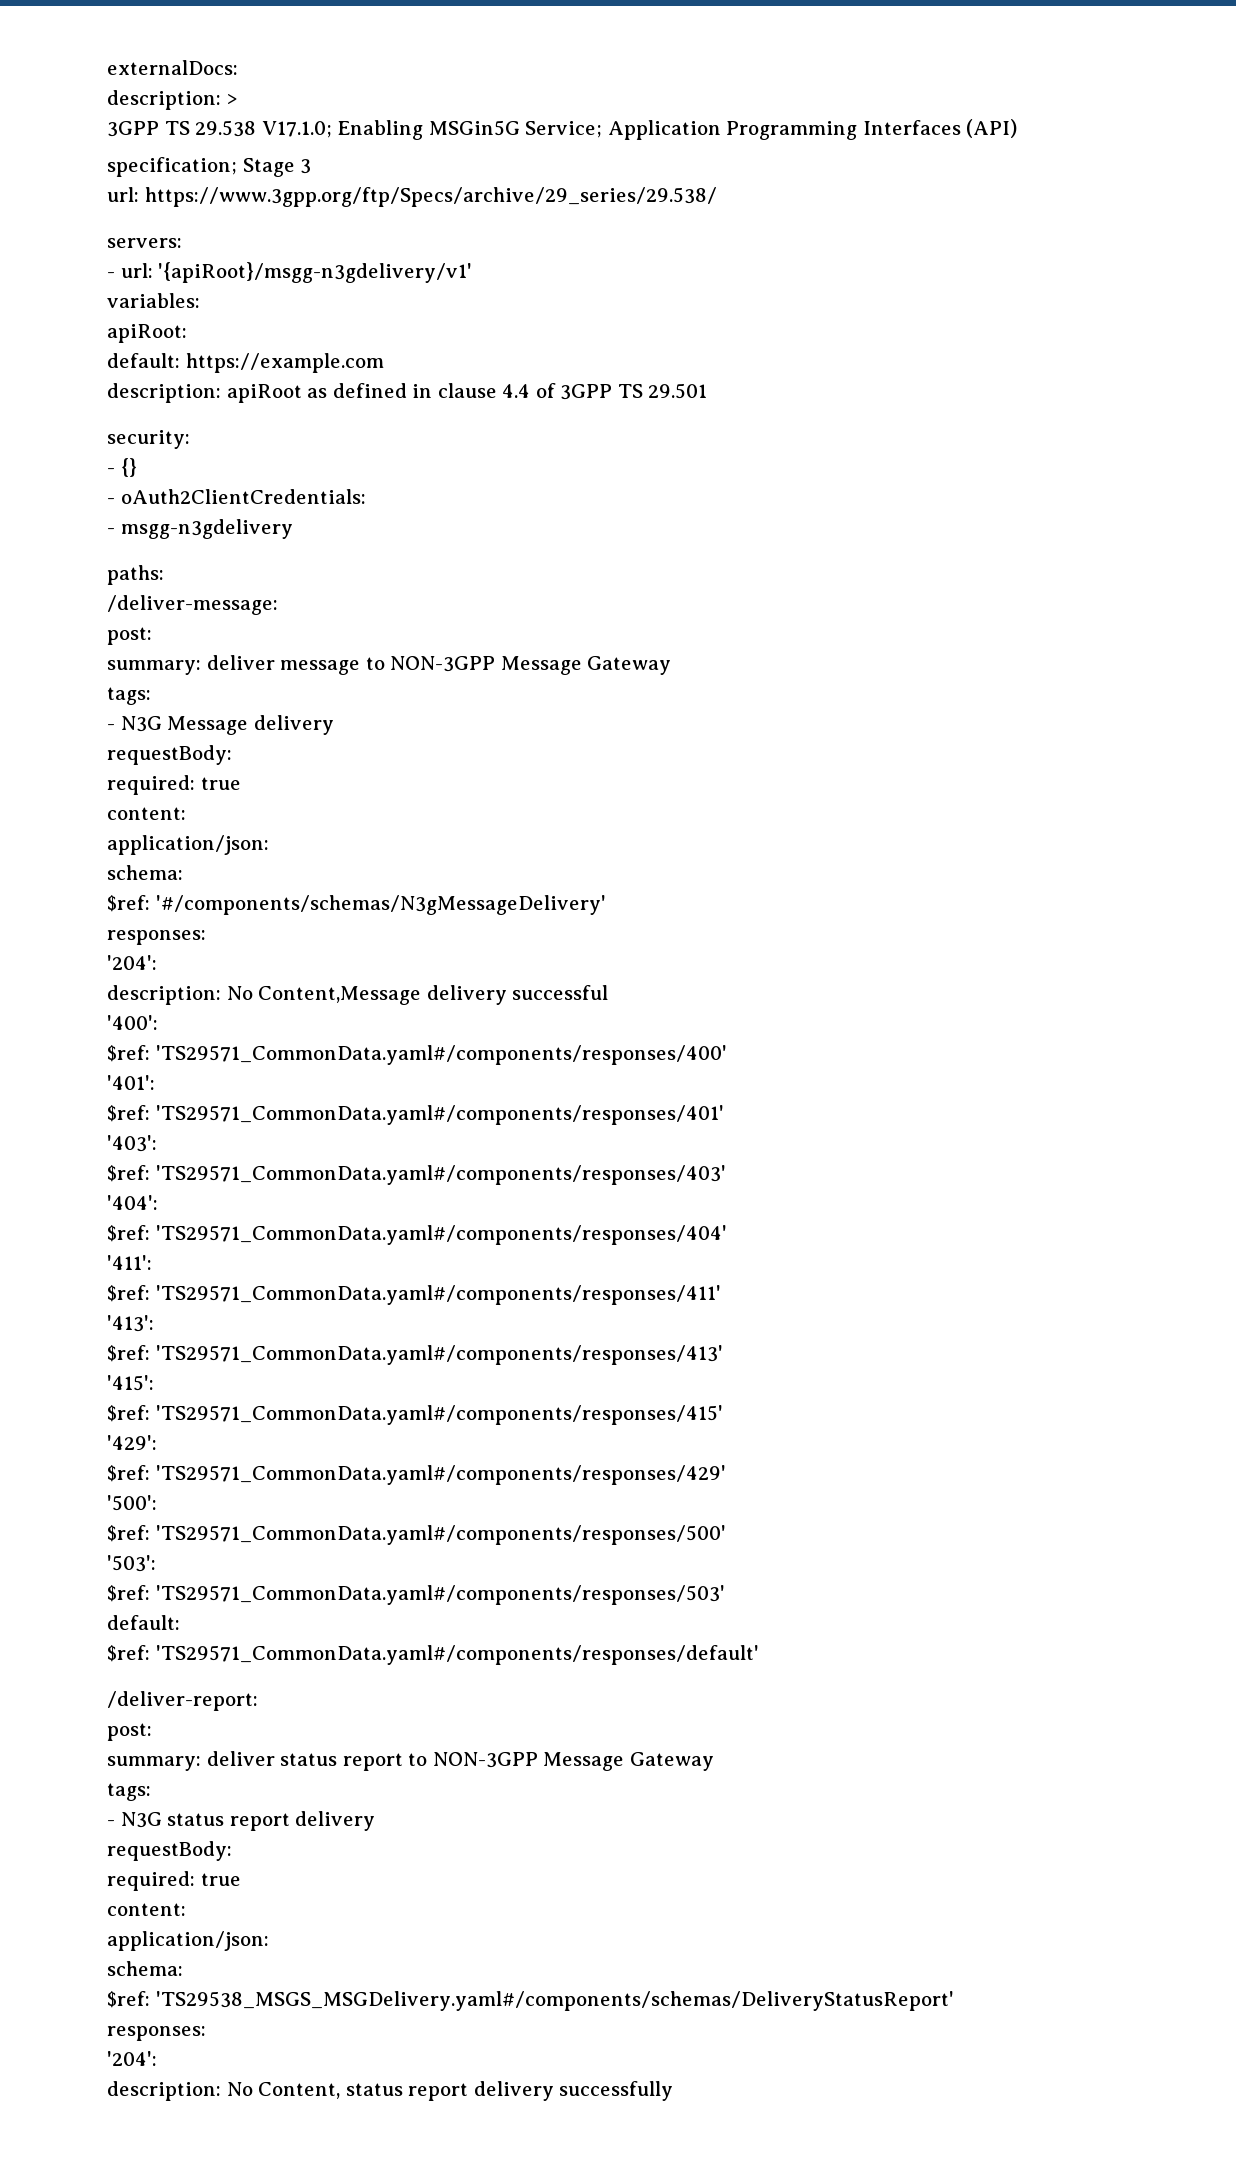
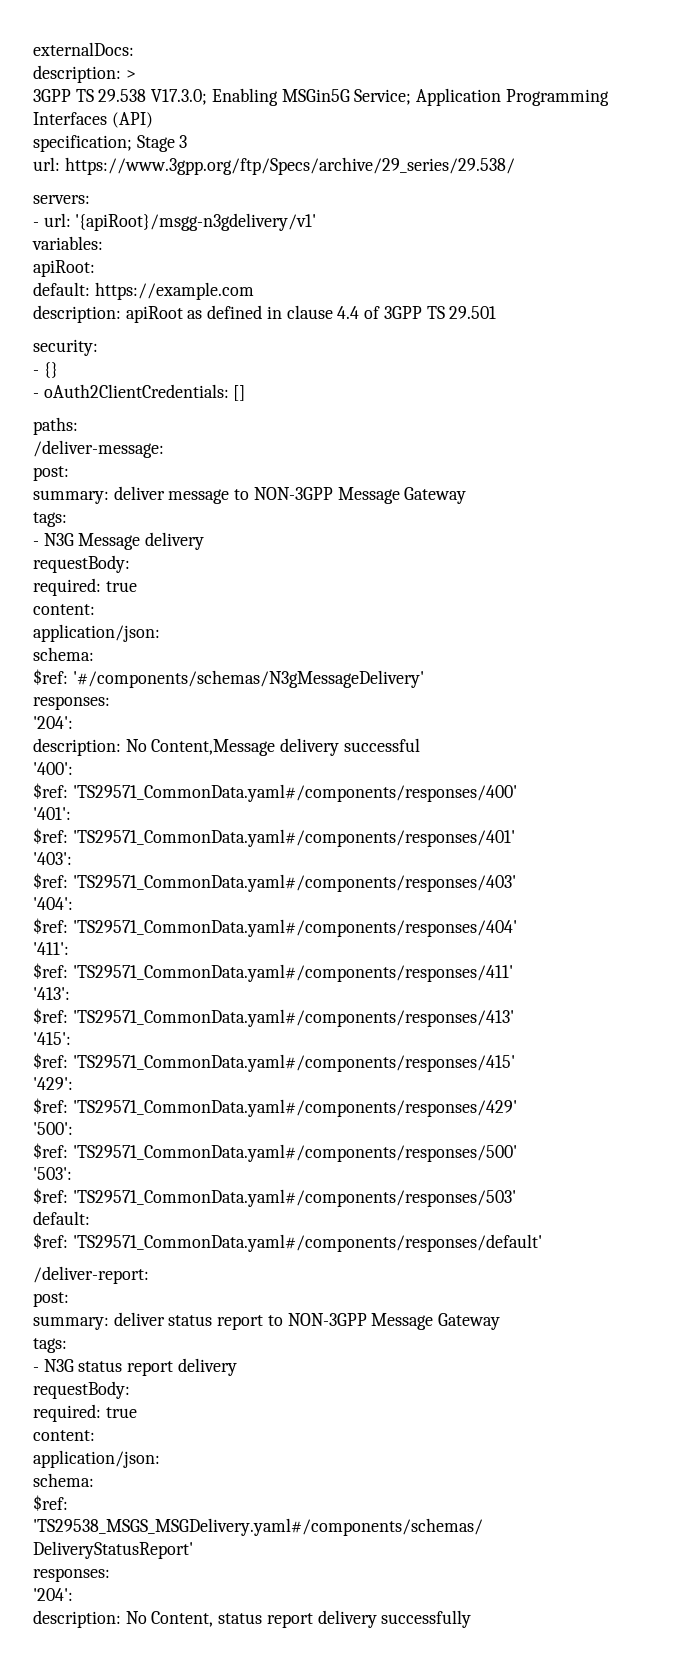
[261,121,332,138] V17.1.0; -> [151,89,208,105] V17.3.0;
[107,519,293,539] // - msgg-n3gdelivery -> [233,385,246,401] []

